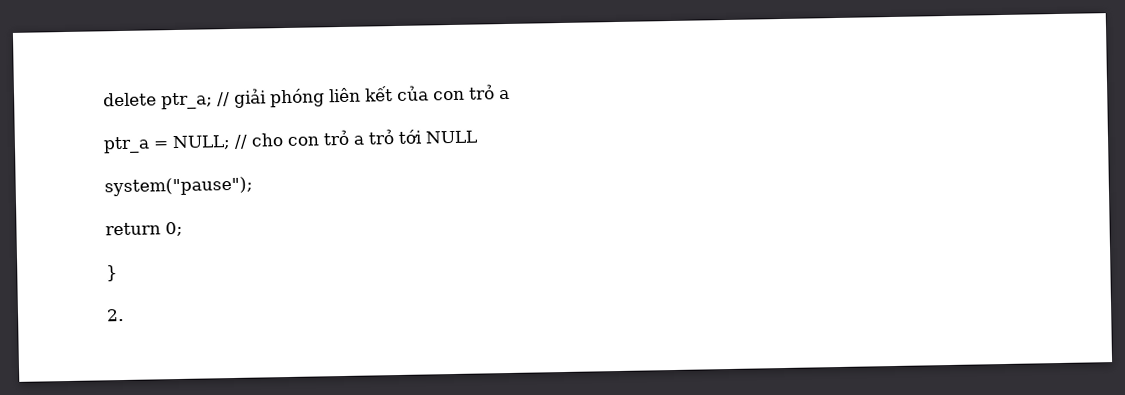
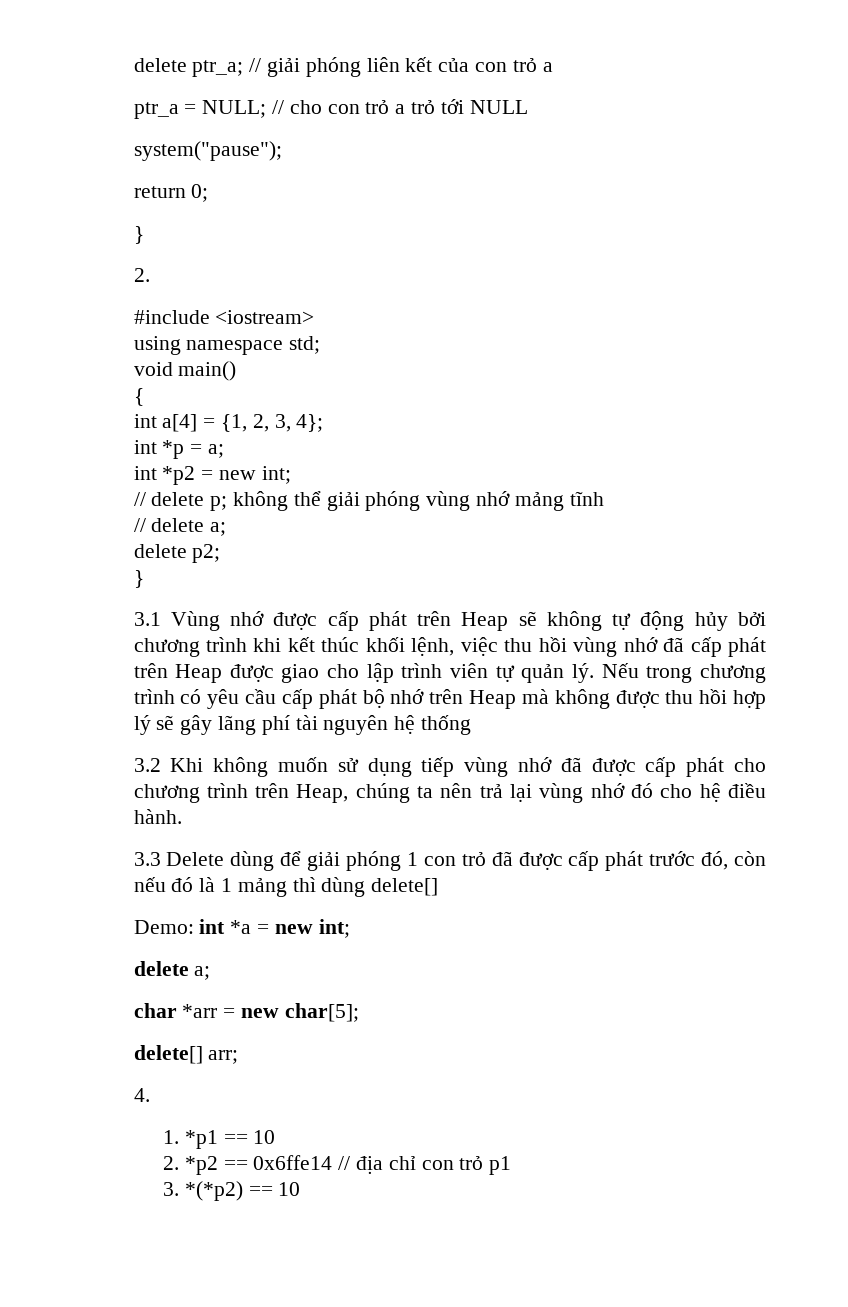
(124, 315) none -> [133,310,315,324] [133,336,321,355] [133,361,237,381] [133,388,144,406] [133,414,324,432] [133,440,224,459] [133,466,291,485] [133,491,604,511] [133,518,227,536] [133,544,221,563] [133,570,144,588] [133,611,766,631] [133,637,767,657] [133,663,766,683] [133,689,766,709] [133,715,471,735] [133,757,766,777] [133,783,766,803] [133,809,182,824] [133,851,766,871] [133,877,439,897] [133,919,350,938] [133,961,211,980] [133,1003,359,1022] [133,1045,239,1064] [133,1088,150,1102] [163,1130,276,1149] [163,1155,512,1175] [163,1181,301,1201] // #include <iostream> // using namespace std; // void main() // { // int a[4] = {1, 2, 3, 4}; // int *p = a; // int *p2 = new int; // // delete p; không thể giải phóng vùng nhớ mảng tĩnh // // delete a; // delete p2; // } // 3.1 Vùng nhớ được cấp phát trên Heap sẽ không tự động hủy bởi chương trình khi kết thúc khối lệnh, việc thu hồi vùng nhớ đã cấp phát trên Heap được giao cho lập trình viên tự quản lý. Nếu trong chương trình có yêu cầu cấp phát bộ nhớ trên Heap mà không được thu hồi hợp lý sẽ gây lãng phí tài nguyên hệ thống // 3.2 Khi không muốn sử dụng tiếp vùng nhớ đã được cấp phát cho chương trình trên Heap, chúng ta nên trả lại vùng nhớ đó cho hệ điều hành. // 3.3 Delete dùng để giải phóng 1 con trỏ đã được cấp phát trước đó, còn nếu đó là 1 mảng thì dùng delete[] // Demo: int *a = new int; // delete a; // char *arr = new char[5]; // delete[] arr; // 4. // 1. *p1 == 10 // 2. *p2 == 0x6ffe14 // địa chỉ con trỏ p1 // 3. *(*p2) == 10

